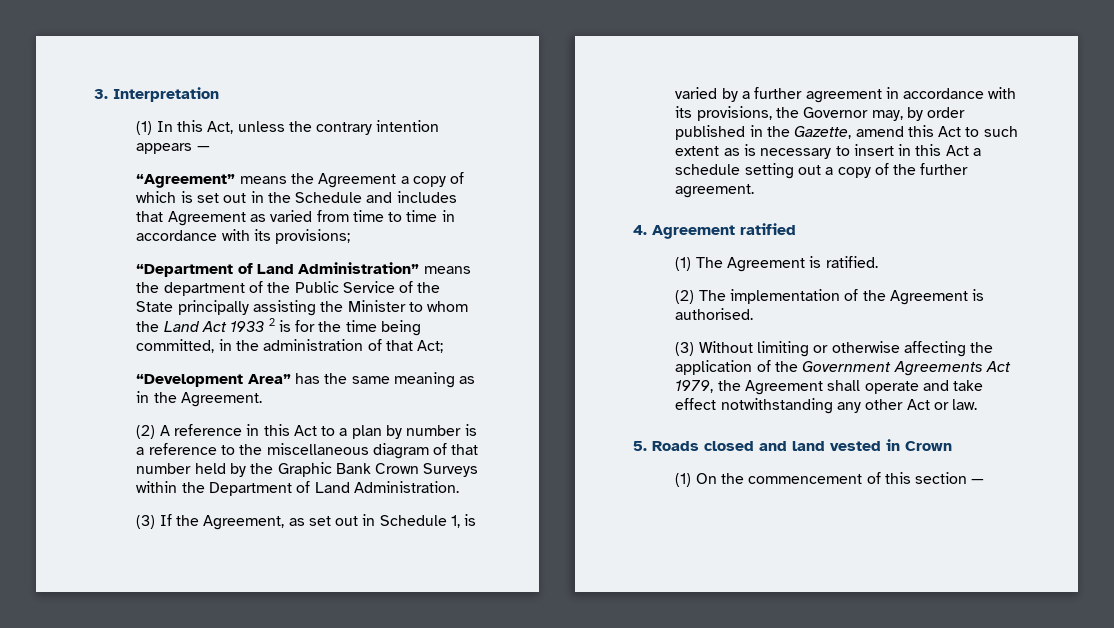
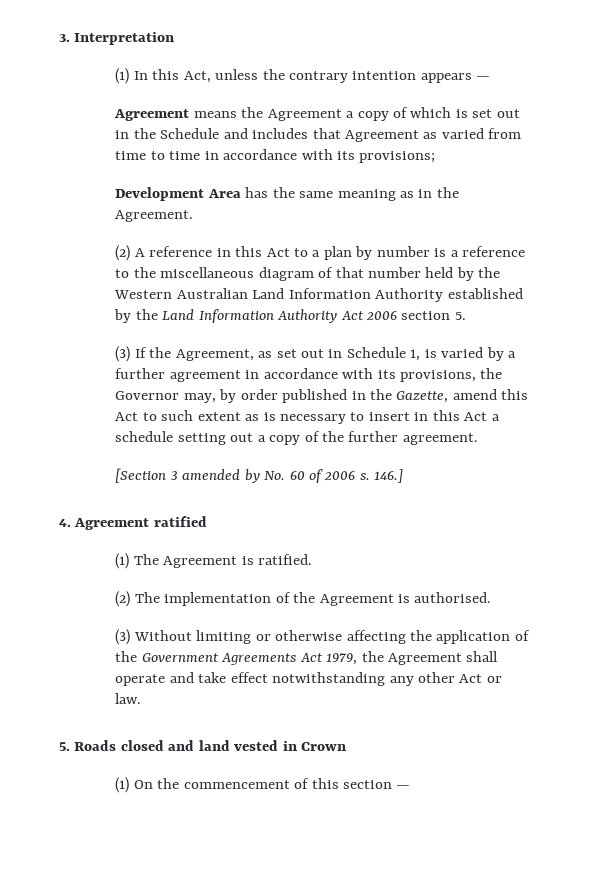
[136,174,236,188] “Agreement” -> [114,109,190,121] Agreement
[136,262,471,277] [136,281,441,296] [136,300,469,316] [136,318,422,336] [136,339,444,353] [136,374,291,387] “Department of Land Administration” means the department of the Public Service of the State principally assisting the Minister to whom the Land Act 1933 2 is for the time being committed, in the administration of that Act; // “Development Area” -> [115,187,241,201] Development Area
[277,462,479,477] [136,481,459,496] Graphic Bank Crown Surveys within the Department of Land Administration. -> [114,288,523,302] [114,309,466,323] Western Australian Land Information Authority established by the Land Information Authority Act 2006 section 5.
(755, 191) none -> [115,468,404,483] // [Section 3 amended by No. 60 of 2006 s. 146.]

